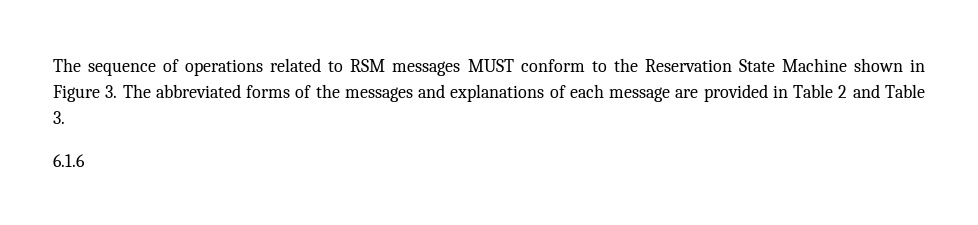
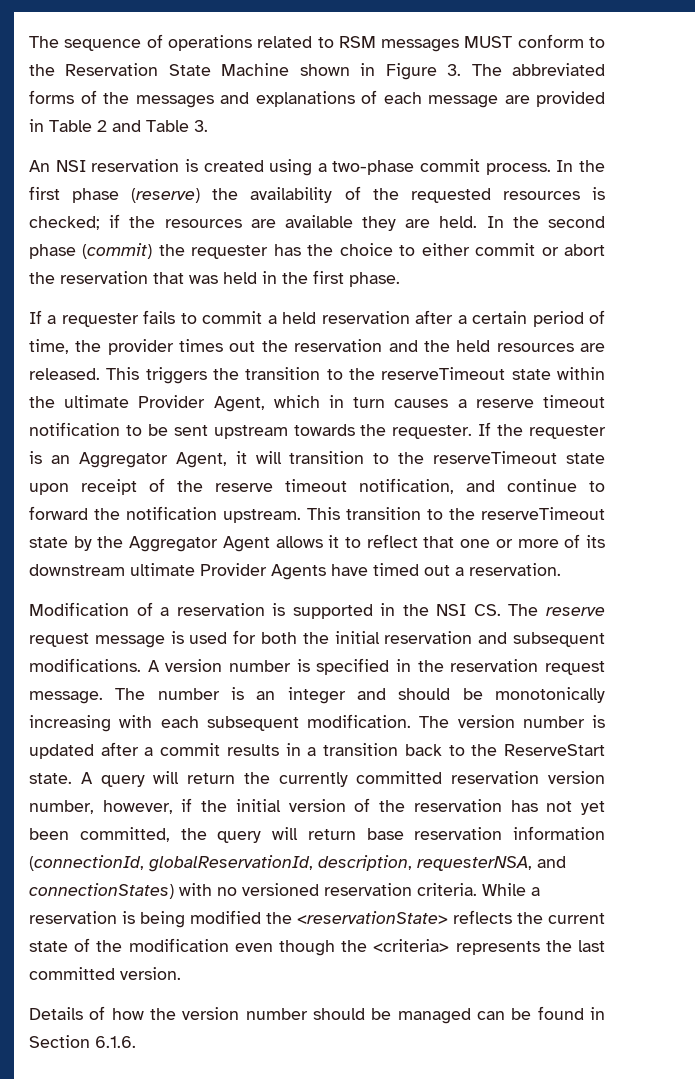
[53,154,85,167] 6.1.6 -> [29,159,605,176] [29,186,605,203] [29,214,605,231] [29,243,605,259] [29,270,400,287] [29,310,605,327] [29,339,606,355] [29,367,605,384] [29,395,605,412] [29,422,606,439] [29,451,605,468] [29,478,605,495] [29,506,605,523] [29,534,605,552] [29,563,561,580] [29,602,605,619] [29,630,606,648] [29,658,606,675] [29,687,605,704] [29,714,605,732] [29,742,606,759] [29,771,605,787] [29,798,606,815] [29,826,605,843] [29,855,566,872] [29,883,540,899] [29,910,605,928] [29,938,605,956] [29,967,181,980] [29,1006,605,1024] [29,1035,136,1048] An NSI reservation is created using a two-phase commit process. In the first phase (reserve) the availability of the requested resources is checked; if the resources are available they are held. In the second phase (commit) the requester has the choice to either commit or abort the reservation that was held in the first phase. // If a requester fails to commit a held reservation after a certain period of time, the provider times out the reservation and the held resources are released. This triggers the transition to the reserveTimeout state within the ultimate Provider Agent, which in turn causes a reserve timeout notification to be sent upstream towards the requester. If the requester is an Aggregator Agent, it will transition to the reserveTimeout state upon receipt of the reserve timeout notification, and continue to forward the notification upstream. This transition to the reserveTimeout state by the Aggregator Agent allows it to reflect that one or more of its downstream ultimate Provider Agents have timed out a reservation. // Modification of a reservation is supported in the NSI CS. The reserve request message is used for both the initial reservation and subsequent modifications. A version number is specified in the reservation request message. The number is an integer and should be monotonically increasing with each subsequent modification. The version number is updated after a commit results in a transition back to the ReserveStart state. A query will return the currently committed reservation version number, however, if the initial version of the reservation has not yet been committed, the query will return base reservation information (connectionId, globalReservationId, description, requesterNSA, and connectionStates) with no versioned reservation criteria. While a reservation is being modified the <reservationState> reflects the current state of the modification even though the <criteria> represents the last committed version. // Details of how the version number should be managed can be found in Section 6.1.6.

